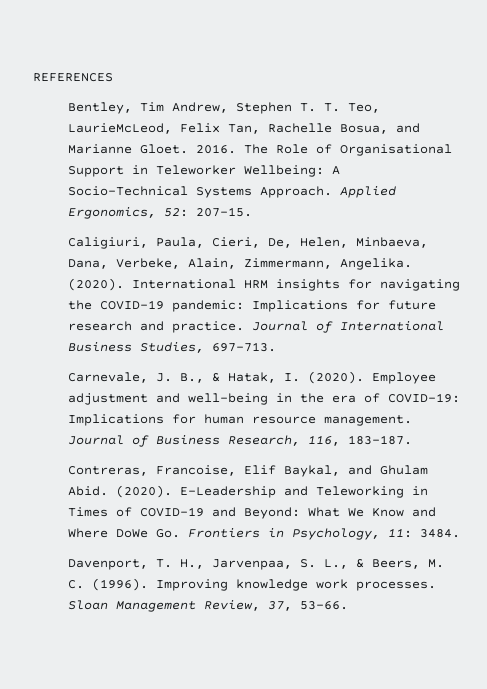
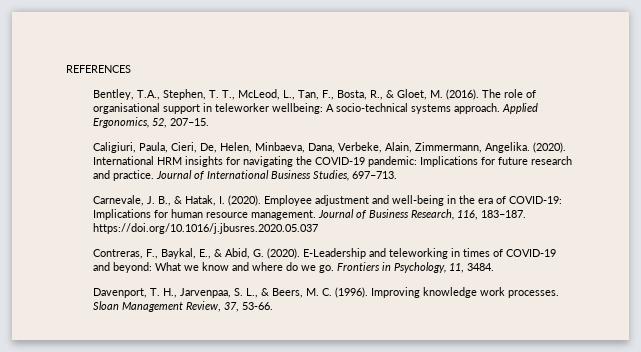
[140,102,381,114] [68,123,421,134] [68,144,453,156] [68,165,341,177] [68,186,333,198] Tim Andrew, Stephen T. T. Teo, LaurieMcLeod, Felix Tan, Rachelle Bosua, and Marianne Gloet. 2016. The Role of Organisational Support in Teleworker Wellbeing: A Socio-Technical Systems Approach. -> [136,89,536,100] [92,103,500,114] T.A., Stephen, T. T., McLeod, L., Tan, F., Bosta, R., & Gloet, M. (2016). The role of organisational support in teleworker wellbeing: A socio-technical systems approach.
[164,208,189,217] 52: -> [151,118,167,128] 52,
(413, 440) none -> [92,223,318,234] https://doi.org/10.1016/j.jbusres.2020.05.037
[156,465,429,477] [68,485,429,498] [68,507,437,519] [68,528,181,538] Francoise, Elif Baykal, and Ghulam Abid. (2020). E-Leadership and Teleworking in Times of COVID-19 and Beyond: What We Know and Where DoWe Go. -> [145,248,556,259] [92,262,334,273] F., Baykal, E., & Abid, G. (2020). E-Leadership and teleworking in times of COVID-19 and beyond: What we know and where do we go.
[388,528,413,538] 11: -> [448,263,464,273] 11,

